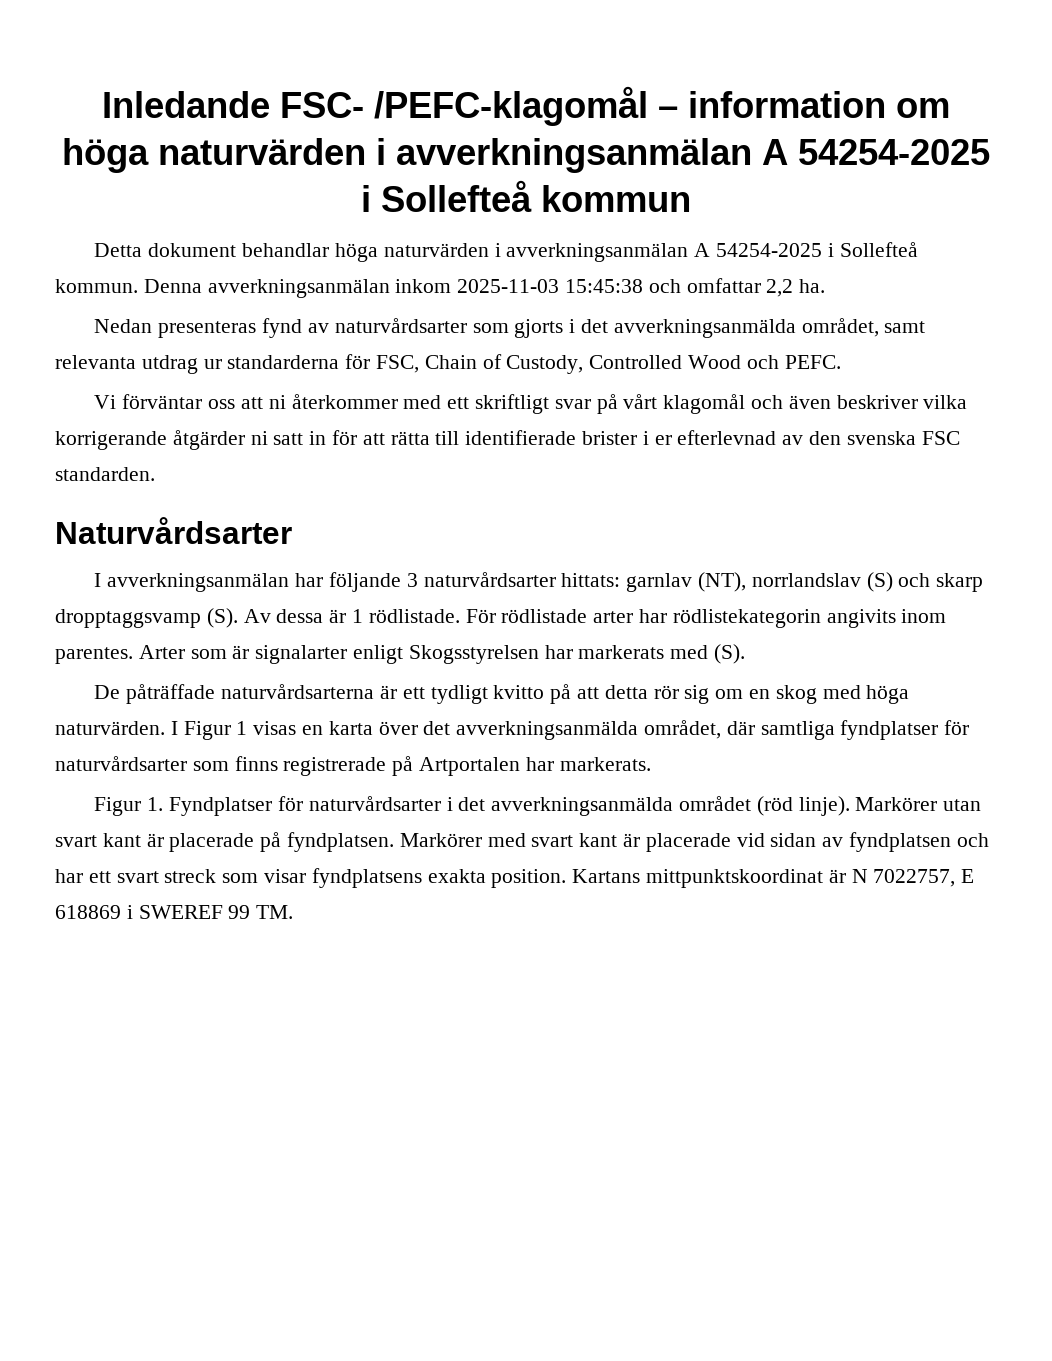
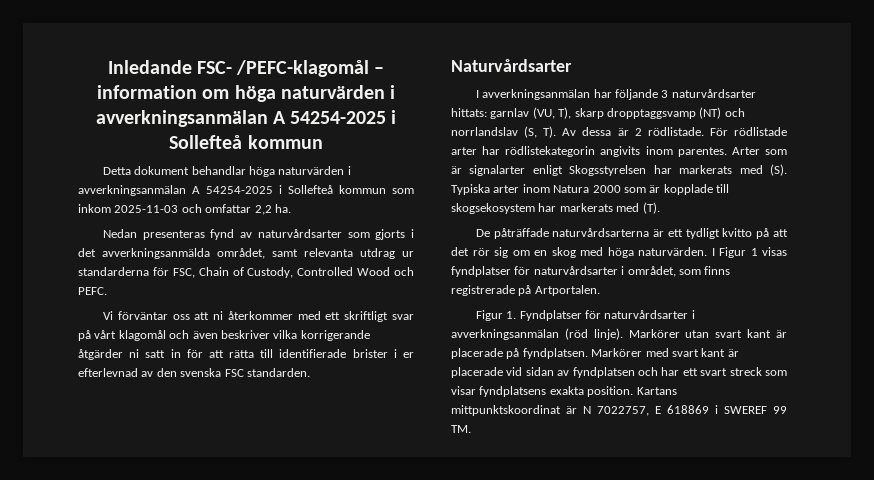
[55,279,390,298] kommun. Denna avverkningsanmälan -> [339,185,414,194] kommun som
[565,279,644,293] 15:45:38 -> (179, 209) none
[697,572,984,592] [55,608,238,628] (NT), norrlandslav (S) och skarp dropptaggsvamp (S). -> [532,107,745,119] [451,126,557,138] (VU, T), skarp dropptaggsvamp (NT) och norrlandslav (S, T).
[352,609,364,623] 1 -> [634,128,642,136] 2
(746, 654) none -> [451,184,729,195] [451,202,660,214] Typiska arter inom Natura 2000 som är kopplade till skogsekosystem har markerats med (T).
[604,685,648,699] detta -> [451,247,469,256] det
[302,720,835,740] en karta över det avverkningsanmälda området, där samtliga -> (787, 251) none
(187, 763) none -> [621,266,676,277] i området,
[419,757,651,776] Artportalen har markerats. -> [534,285,600,296] Artportalen.
[458,796,751,816] det avverkningsanmälda området -> [451,329,559,340] avverkningsanmälan

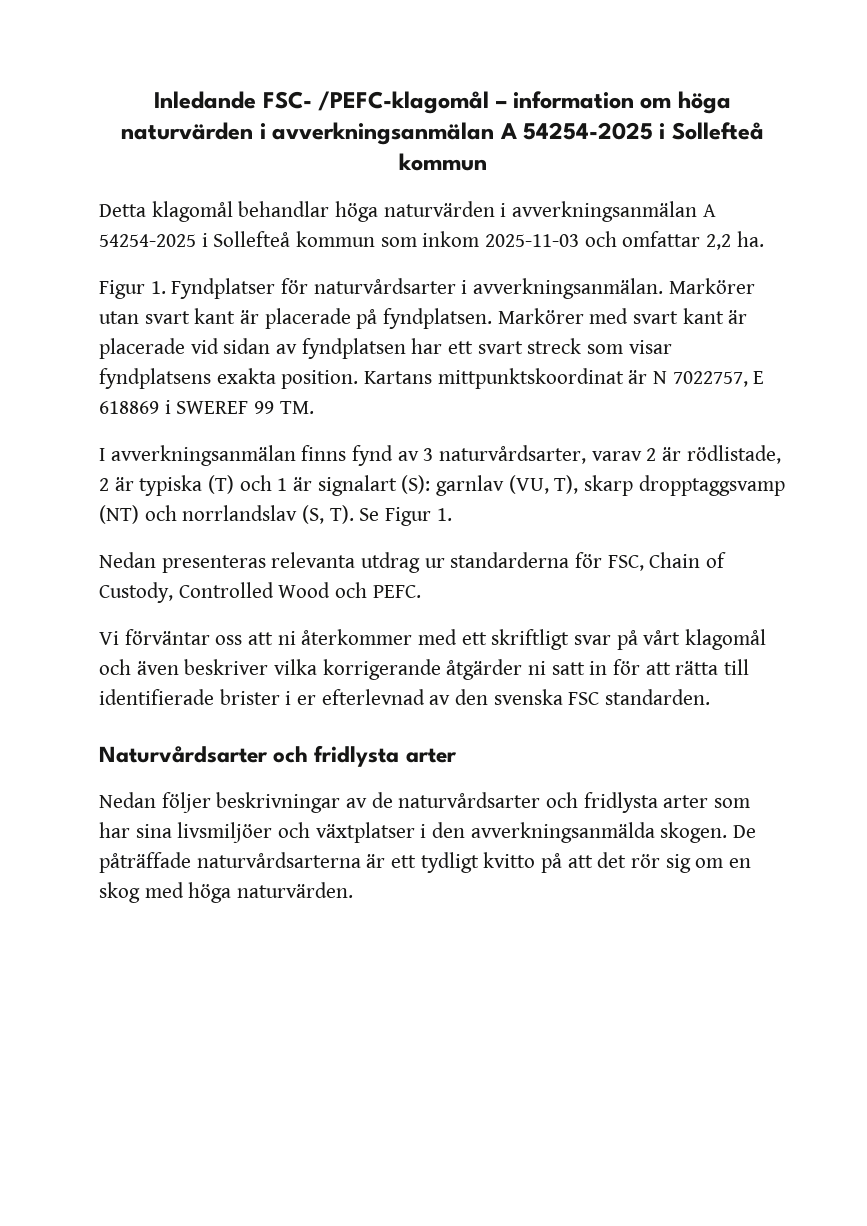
[134,166,190,175] dokument -> [151,201,233,222] klagomål
[102,229,414,240] [78,248,298,259] Nedan presenteras fynd av naturvårdsarter som gjorts i det avverkningsanmälda området, samt -> [99,278,755,299] [99,308,748,329] [99,338,672,359] [99,368,765,389] [99,400,314,414] [99,445,781,466] [99,475,785,496] [99,505,452,526] [99,552,266,573] Figur 1. Fyndplatser för naturvårdsarter i avverkningsanmälan. Markörer utan svart kant är placerade på fyndplatsen. Markörer med svart kant är placerade vid sidan av fyndplatsen har ett svart streck som visar fyndplatsens exakta position. Kartans mittpunktskoordinat är N 7022757, E 618869 i SWEREF 99 TM. // I avverkningsanmälan finns fynd av 3 naturvårdsarter, varav 2 är rödlistade, 2 är typiska (T) och 1 är signalart (S): garnlav (VU, T), skarp dropptaggsvamp (NT) och norrlandslav (S, T). Se Figur 1. // Nedan presenteras
[475,89,756,100] [451,107,745,119] [451,126,787,138] [451,146,787,157] [451,164,787,176] [451,184,729,195] [451,202,660,214] // I avverkningsanmälan har följande 3 naturvårdsarter hittats: garnlav (VU, T), skarp dropptaggsvamp (NT) och norrlandslav (S, T). Av dessa är 2 rödlistade. För rödlistade arter har rödlistekategorin angivits inom parentes. Arter som är signalarter enligt Skogsstyrelsen har markerats med (S). Typiska arter inom Natura 2000 som är kopplade till skogsekosystem har markerats med (T). // -> [273,745,457,767] [99,792,751,813] [99,822,728,843] och fridlysta arter // Nedan följer beskrivningar av de naturvårdsarter och fridlysta arter som har sina livsmiljöer och växtplatser i den avverkningsanmälda skogen.
[711,247,787,258] [451,266,731,277] [451,285,600,296] [475,310,695,321] [451,328,787,340] [451,348,739,359] [451,367,787,378] [451,386,677,397] [451,405,787,416] [451,425,471,433] I Figur 1 visas fyndplatser för naturvårdsarter i området, som finns registrerade på Artportalen. // Figur 1. Fyndplatser för naturvårdsarter i avverkningsanmälan (röd linje). Markörer utan svart kant är placerade på fyndplatsen. Markörer med svart kant är placerade vid sidan av fyndplatsen och har ett svart streck som visar fyndplatsens exakta position. Kartans mittpunktskoordinat är N 7022757, E 618869 i SWEREF 99 TM. -> (354, 890) none

